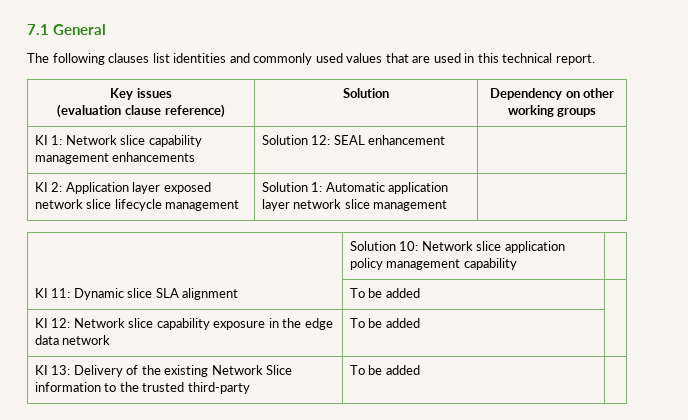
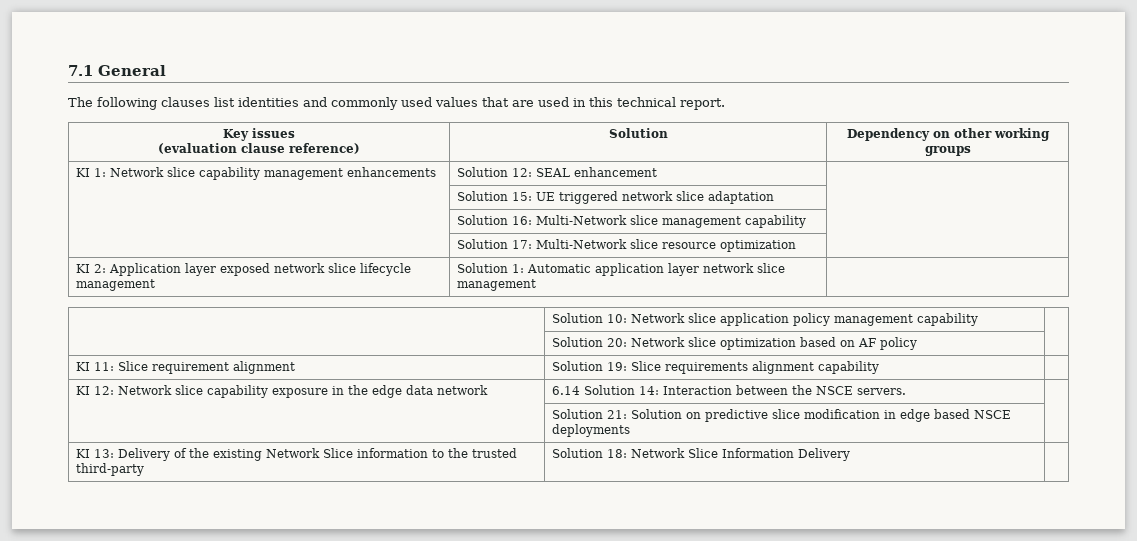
(446, 140) none -> [457,191,775,204] [457,215,807,228] [457,239,797,252] // | Solution 15: UE triggered network slice adaptation | // | Solution 16: Multi-Network slice management capability | // | Solution 17: Multi-Network slice resource optimization |
[34,288,239,300] [349,288,420,298] KI 11: Dynamic slice SLA alignment | To be added -> [552,337,918,350] [76,361,296,374] [552,361,880,374] | Solution 20: Network slice optimization based on AF policy | // KI 11: Slice requirement alignment | Solution 19: Slice requirements alignment capability
[349,318,420,328] To be added -> [552,385,907,395] [552,409,1012,422] [552,424,631,437] 6.14 Solution 14: Interaction between the NSCE servers. | // | Solution 21: Solution on predictive slice modification in edge based NSCE deployments
[349,365,420,375] To be added -> [552,448,851,461] Solution 18: Network Slice Information Delivery

